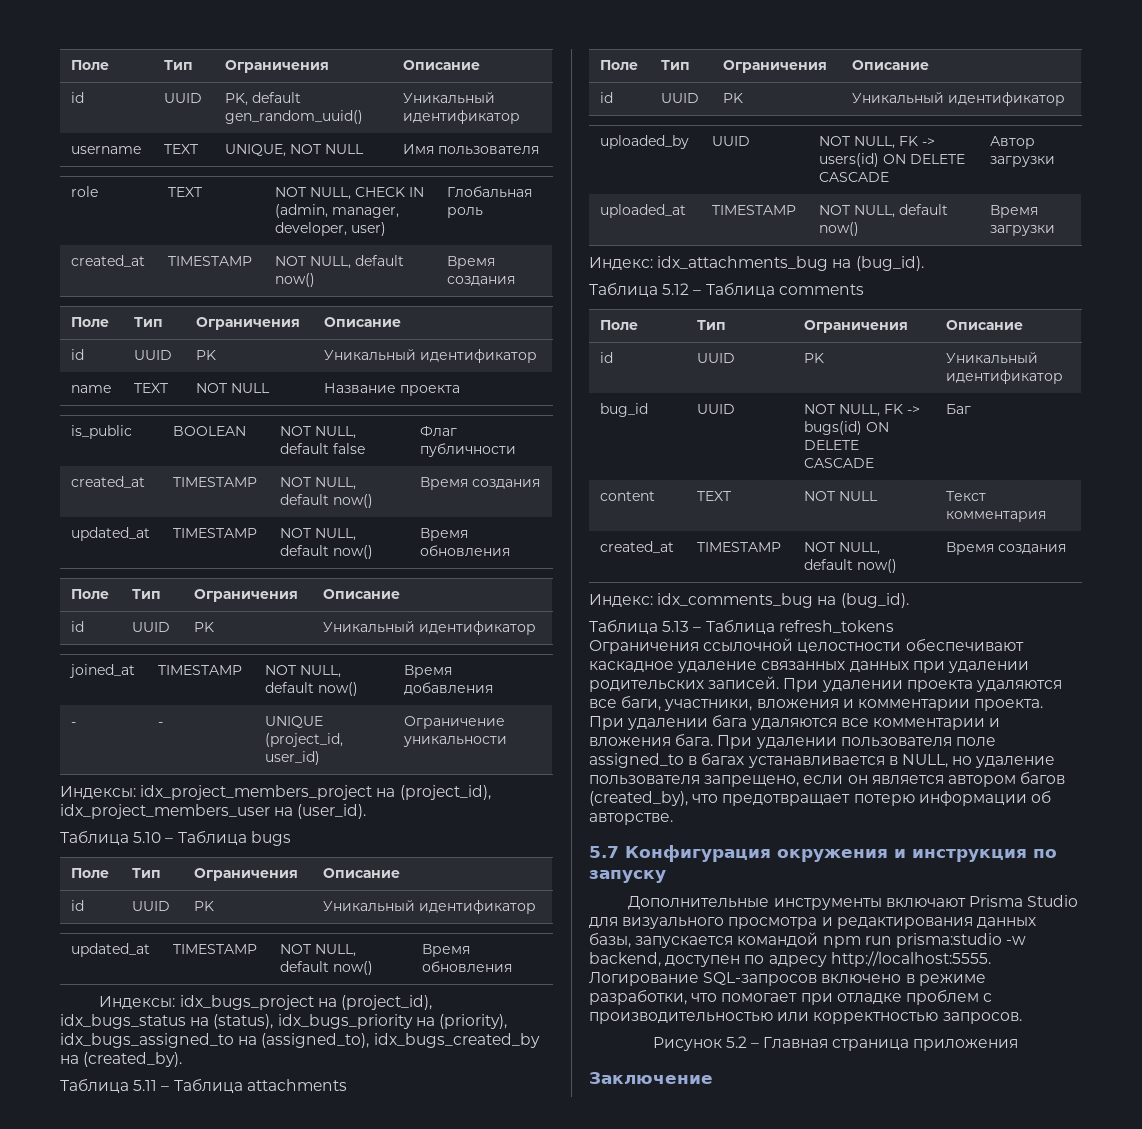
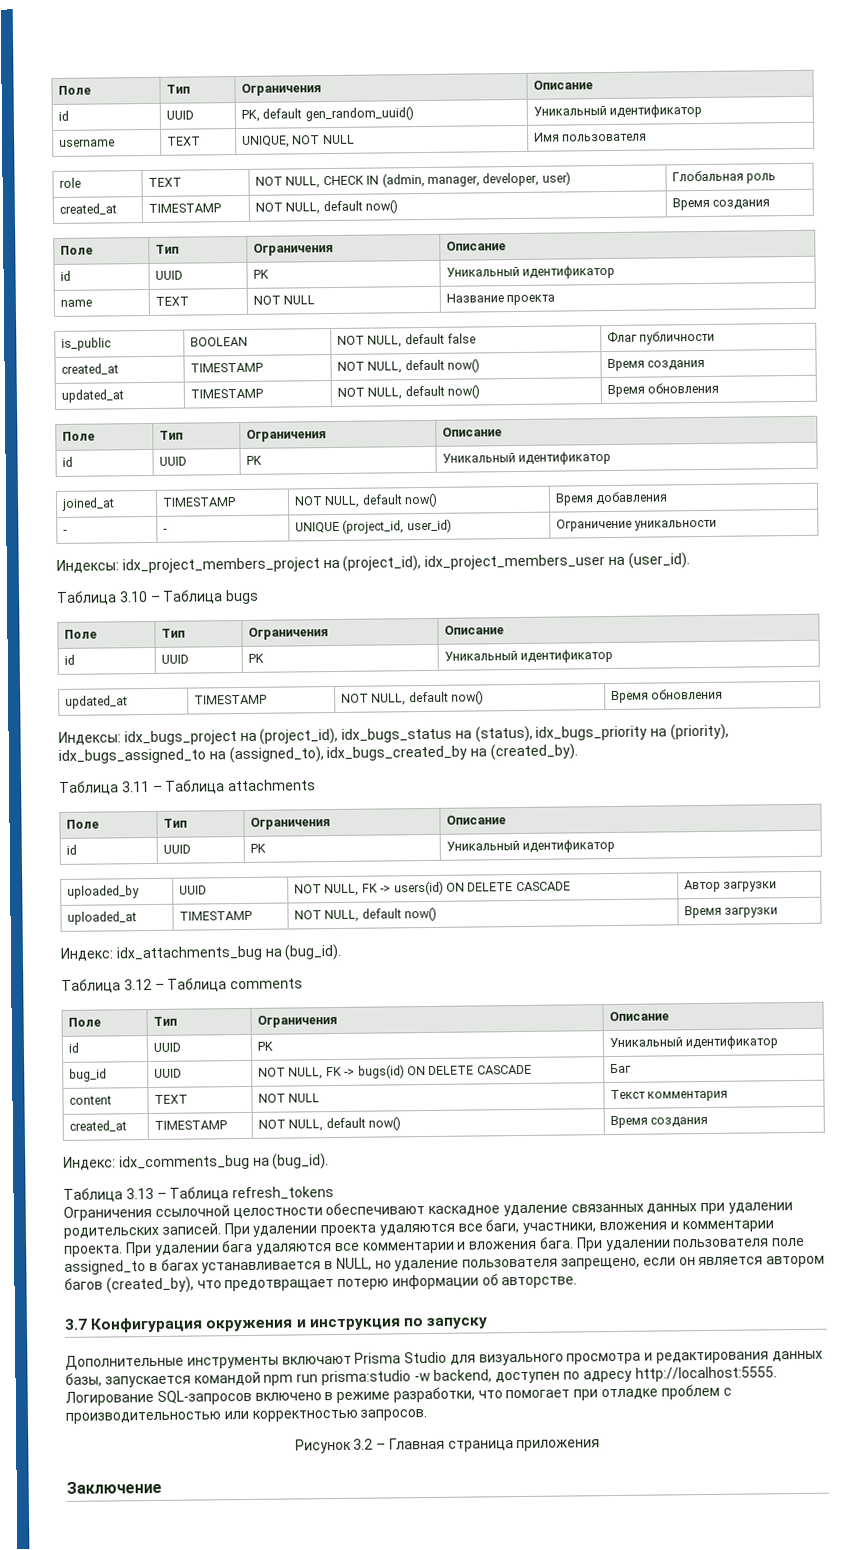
[133,832,162,843] 5.10 -> [118,591,148,603] 3.10
[133,1080,158,1091] 5.11 -> [121,781,150,793] 3.11
[662,283,690,295] 5.12 -> [123,978,152,991] 3.12
[662,621,690,632] 5.13 -> [125,1187,154,1200] 3.13
[589,846,619,858] 5.7 -> [64,1318,87,1330] 3.7
[725,1036,747,1048] 5.2 -> [353,1438,374,1450] 3.2

